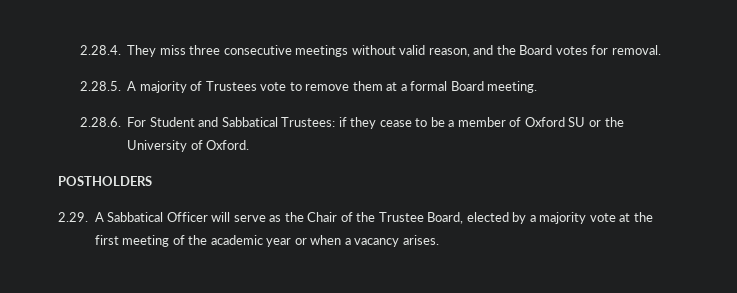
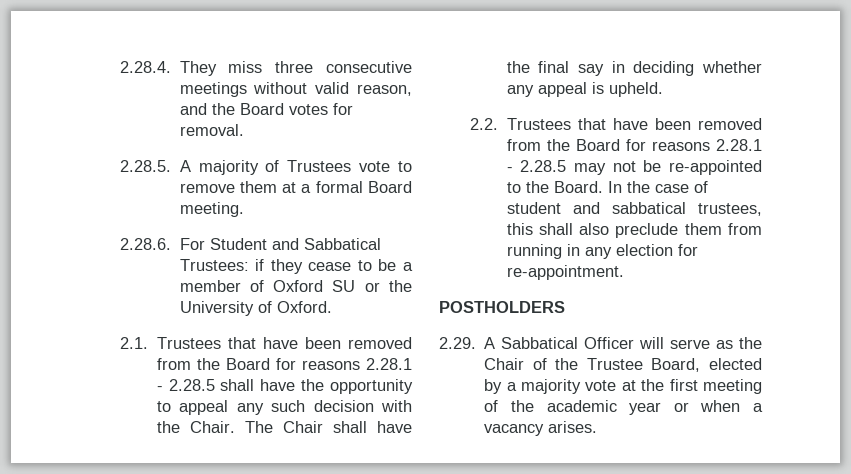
(250, 145) none -> [120,337,412,349] [156,358,413,370] [156,379,413,394] [156,400,412,415] [156,421,413,433] [506,61,762,76] [506,82,663,97] [470,118,762,130] [506,139,762,151] [506,160,762,175] [506,181,708,193] [506,202,762,216] [506,223,762,238] [506,244,698,259] [506,265,624,280] // 2.1. Trustees that have been removed from the Board for reasons 2.28.1 - 2.28.5 shall have the opportunity to appeal any such decision with the Chair. The Chair shall have the final say in deciding whether any appeal is upheld. // 2.2. Trustees that have been removed from the Board for reasons 2.28.1 - 2.28.5 may not be re-appointed to the Board. In the case of student and sabbatical trustees, this shall also preclude them from running in any election for re-appointment.

